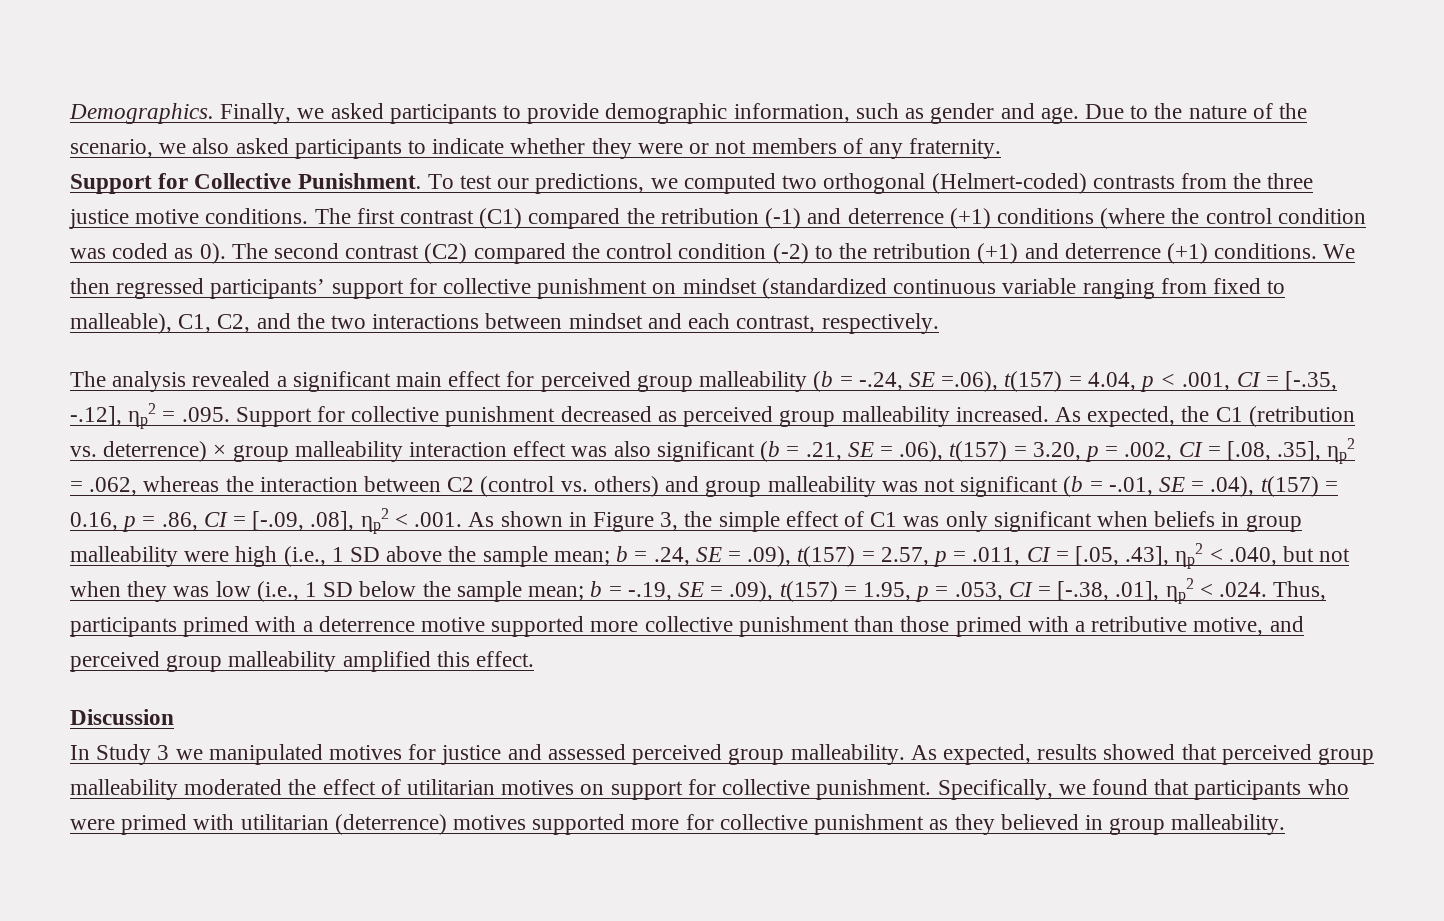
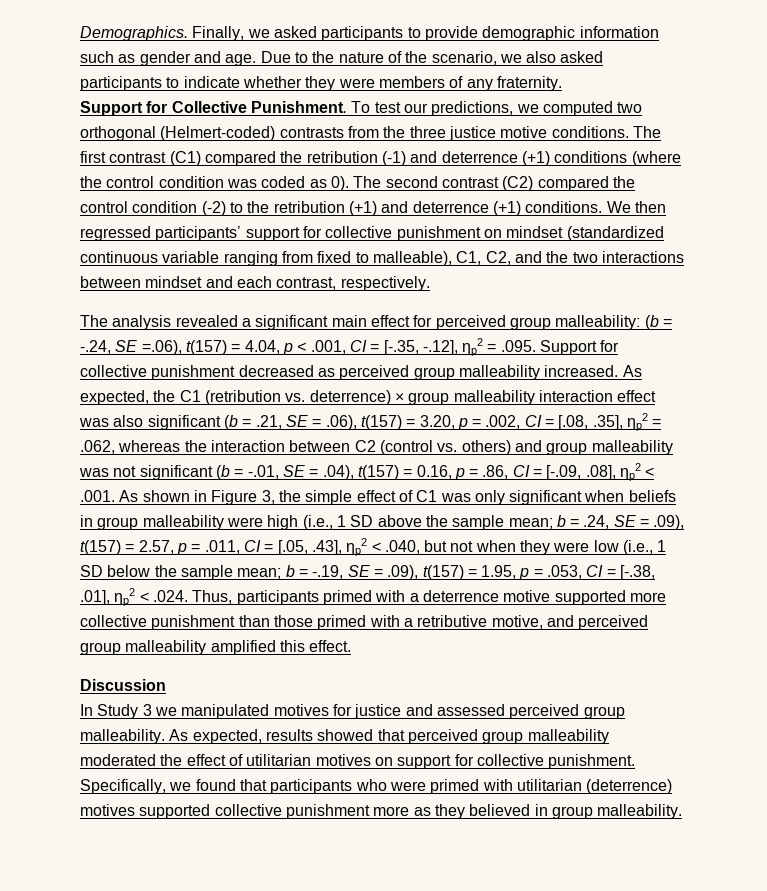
[733,103,850,123] information, -> [579,26,659,38] information
[689,140,747,154] or not -> (375, 83) none
[699,371,808,392] malleability -> [555,315,641,330] malleability:
[173,586,210,597] was -> [553,542,590,552] were
[631,814,925,835] more for collective punishment -> [214,804,410,819] collective punishment more

